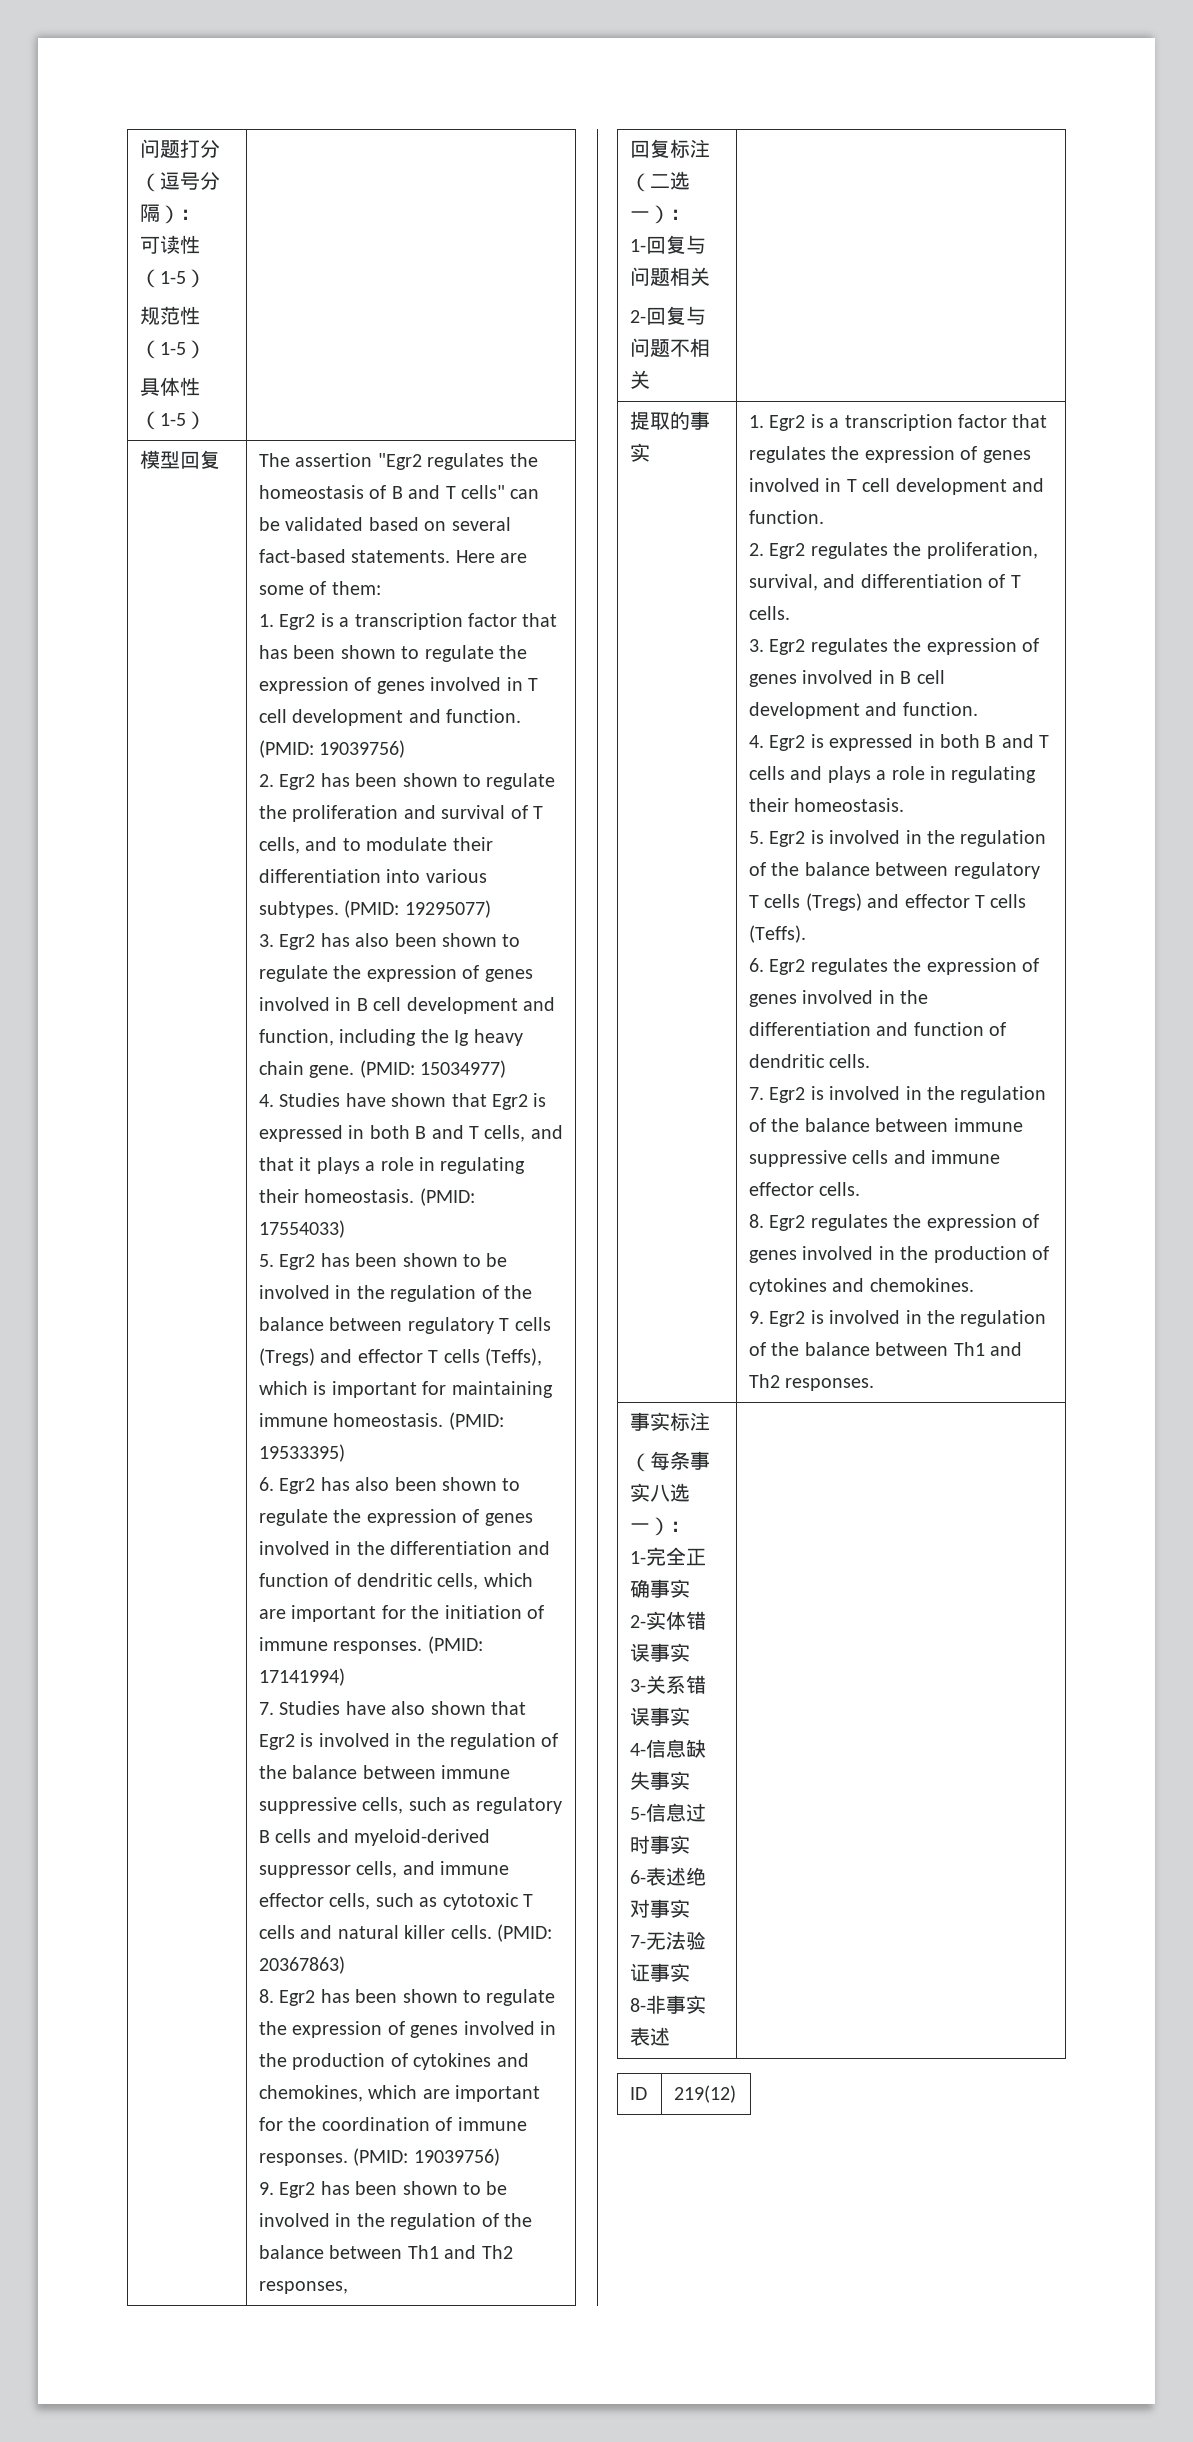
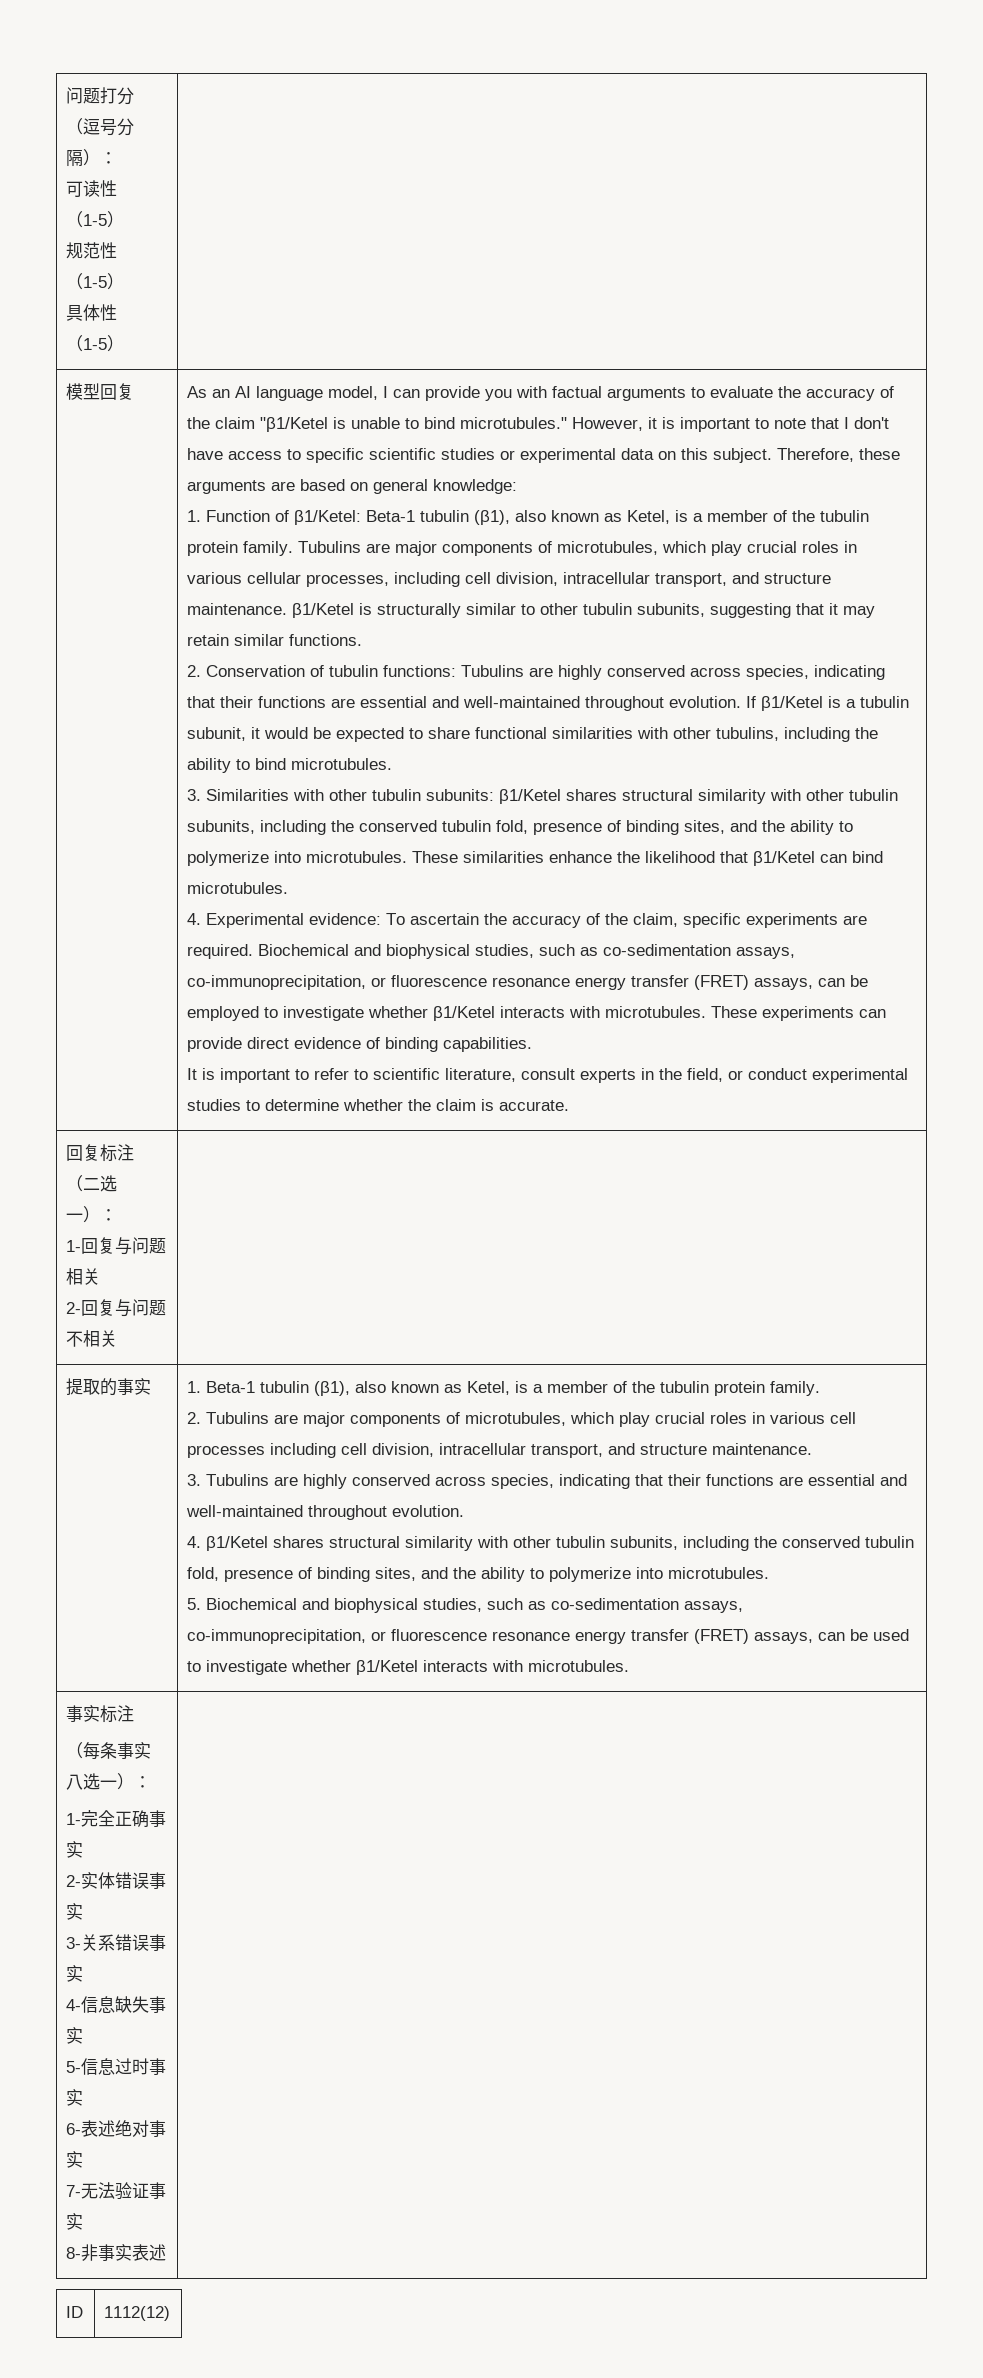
[259,453,538,470] [259,485,540,499] [259,517,511,531] [259,549,528,563] [259,581,381,595] [259,613,558,630] [259,645,528,662] [259,677,539,694] [259,709,522,726] [259,740,406,758] [259,773,556,790] [259,805,544,822] [259,837,493,854] [259,869,487,883] [259,900,491,918] [259,933,521,950] [259,965,533,982] [259,997,556,1014] [259,1029,523,1046] [259,1060,507,1078] [259,1093,547,1110] [259,1125,563,1142] [259,1157,526,1174] [259,1188,475,1206] [259,1220,346,1238] [259,1253,508,1270] [259,1285,533,1302] [259,1317,551,1334] [259,1348,543,1366] [259,1381,553,1398] [259,1412,504,1430] [259,1444,346,1462] [259,1477,521,1494] [259,1509,533,1526] [259,1541,550,1555] [259,1573,533,1590] [259,1605,545,1622] [259,1636,483,1654] [259,1668,346,1686] [259,1701,527,1715] [259,1733,559,1750] [259,1765,511,1779] [259,1797,562,1814] [259,1829,491,1846] [259,1861,510,1878] [259,1893,534,1910] [259,1924,553,1942] [259,1956,346,1974] [259,1989,556,2006] [259,2021,557,2038] [259,2053,529,2070] [259,2085,541,2102] [259,2117,527,2131] [259,2148,500,2166] [259,2181,508,2198] [259,2213,533,2230] [259,2245,513,2259] [259,2281,349,2294] The assertion "Egr2 regulates the homeostasis of B and T cells" can be validated based on several fact-based statements. Here are some of them: // 1. Egr2 is a transcription factor that has been shown to regulate the expression of genes involved in T cell development and function. (PMID: 19039756) // 2. Egr2 has been shown to regulate the proliferation and survival of T cells, and to modulate their differentiation into various subtypes. (PMID: 19295077) // 3. Egr2 has also been shown to regulate the expression of genes involved in B cell development and function, including the Ig heavy chain gene. (PMID: 15034977) // 4. Studies have shown that Egr2 is expressed in both B and T cells, and that it plays a role in regulating their homeostasis. (PMID: 17554033) // 5. Egr2 has been shown to be involved in the regulation of the balance between regulatory T cells (Tregs) and effector T cells (Teffs), which is important for maintaining immune homeostasis. (PMID: 19533395) // 6. Egr2 has also been shown to regulate the expression of genes involved in the differentiation and function of dendritic cells, which are important for the initiation of immune responses. (PMID: 17141994) // 7. Studies have also shown that Egr2 is involved in the regulation of the balance between immune suppressive cells, such as regulatory B cells and myeloid-derived suppressor cells, and immune effector cells, such as cytotoxic T cells and natural killer cells. (PMID: 20367863) // 8. Egr2 has been shown to regulate the expression of genes involved in the production of cytokines and chemokines, which are important for the coordination of immune responses. (PMID: 19039756) // 9. Egr2 has been shown to be involved in the regulation of the balance between Th1 and Th2 responses, -> [187,386,895,401] [187,417,890,432] [187,448,901,463] [187,479,518,494] [187,510,870,525] [187,541,858,556] [187,572,832,587] [187,603,876,618] [187,634,363,646] [187,665,886,680] [187,696,910,711] [187,727,879,742] [187,758,393,773] [187,789,899,804] [187,820,854,835] [187,851,884,866] [187,882,289,894] [187,913,868,928] [187,944,796,959] [187,975,869,990] [187,1006,887,1021] [187,1037,533,1052] [187,1068,909,1083] [187,1099,570,1111] As an AI language model, I can provide you with factual arguments to evaluate the accuracy of the claim "β1/Ketel is unable to bind microtubules." However, it is important to note that I don't have access to specific scientific studies or experimental data on this subject. Therefore, these arguments are based on general knowledge: // 1. Function of β1/Ketel: Beta-1 tubulin (β1), also known as Ketel, is a member of the tubulin protein family. Tubulins are major components of microtubules, which play crucial roles in various cellular processes, including cell division, intracellular transport, and structure maintenance. β1/Ketel is structurally similar to other tubulin subunits, suggesting that it may retain similar functions. // 2. Conservation of tubulin functions: Tubulins are highly conserved across species, indicating that their functions are essential and well-maintained throughout evolution. If β1/Ketel is a tubulin subunit, it would be expected to share functional similarities with other tubulins, including the ability to bind microtubules. // 3. Similarities with other tubulin subunits: β1/Ketel shares structural similarity with other tubulin subunits, including the conserved tubulin fold, presence of binding sites, and the ability to polymerize into microtubules. These similarities enhance the likelihood that β1/Ketel can bind microtubules. // 4. Experimental evidence: To ascertain the accuracy of the claim, specific experiments are required. Biochemical and biophysical studies, such as co-sedimentation assays, co-immunoprecipitation, or fluorescence resonance energy transfer (FRET) assays, can be employed to investigate whether β1/Ketel interacts with microtubules. These experiments can provide direct evidence of binding capabilities. // It is important to refer to scientific literature, consult experts in the field, or conduct experimental studies to determine whether the claim is accurate.
[769,414,1048,431] [749,446,1031,463] [749,478,1045,495] [749,510,825,524] [749,542,1038,559] [749,574,1021,591] [749,606,791,620] [749,638,1040,655] [749,670,945,687] [749,702,978,719] [749,734,1050,751] [749,766,1037,783] [749,798,905,812] [749,830,1047,847] [749,862,1040,879] [749,893,1027,911] [749,925,807,943] [749,958,1040,975] [749,990,929,1007] [749,1022,1007,1036] [749,1054,871,1068] [749,1086,1047,1103] [749,1118,1023,1132] [749,1150,1001,1167] [749,1182,861,1196] [749,1214,1040,1231] [749,1246,1050,1263] [749,1278,974,1295] [749,1310,1047,1327] [749,1342,1023,1356] [749,1374,875,1391] Egr2 is a transcription factor that regulates the expression of genes involved in T cell development and function. // 2. Egr2 regulates the proliferation, survival, and differentiation of T cells. // 3. Egr2 regulates the expression of genes involved in B cell development and function. // 4. Egr2 is expressed in both B and T cells and plays a role in regulating their homeostasis. // 5. Egr2 is involved in the regulation of the balance between regulatory T cells (Tregs) and effector T cells (Teffs). // 6. Egr2 regulates the expression of genes involved in the differentiation and function of dendritic cells. // 7. Egr2 is involved in the regulation of the balance between immune suppressive cells and immune effector cells. // 8. Egr2 regulates the expression of genes involved in the production of cytokines and chemokines. // 9. Egr2 is involved in the regulation of the balance between Th1 and Th2 responses. -> [206,1381,821,1396] [187,1412,857,1427] [187,1443,813,1458] [187,1474,908,1489] [186,1505,465,1520] [187,1536,915,1551] [187,1567,770,1582] [187,1598,744,1613] [187,1629,910,1644] [187,1660,630,1675] Beta-1 tubulin (β1), also known as Ketel, is a member of the tubulin protein family. // 2. Tubulins are major components of microtubules, which play crucial roles in various cell processes including cell division, intracellular transport, and structure maintenance. // 3. Tubulins are highly conserved across species, indicating that their functions are essential and well-maintained throughout evolution. // 4. β1/Ketel shares structural similarity with other tubulin subunits, including the conserved tubulin fold, presence of binding sites, and the ability to polymerize into microtubules. // 5. Biochemical and biophysical studies, such as co-sedimentation assays, co-immunoprecipitation, or fluorescence resonance energy transfer (FRET) assays, can be used to investigate whether β1/Ketel interacts with microtubules.
[674,2085,737,2103] 219(12) -> [104,2306,171,2321] 1112(12)

